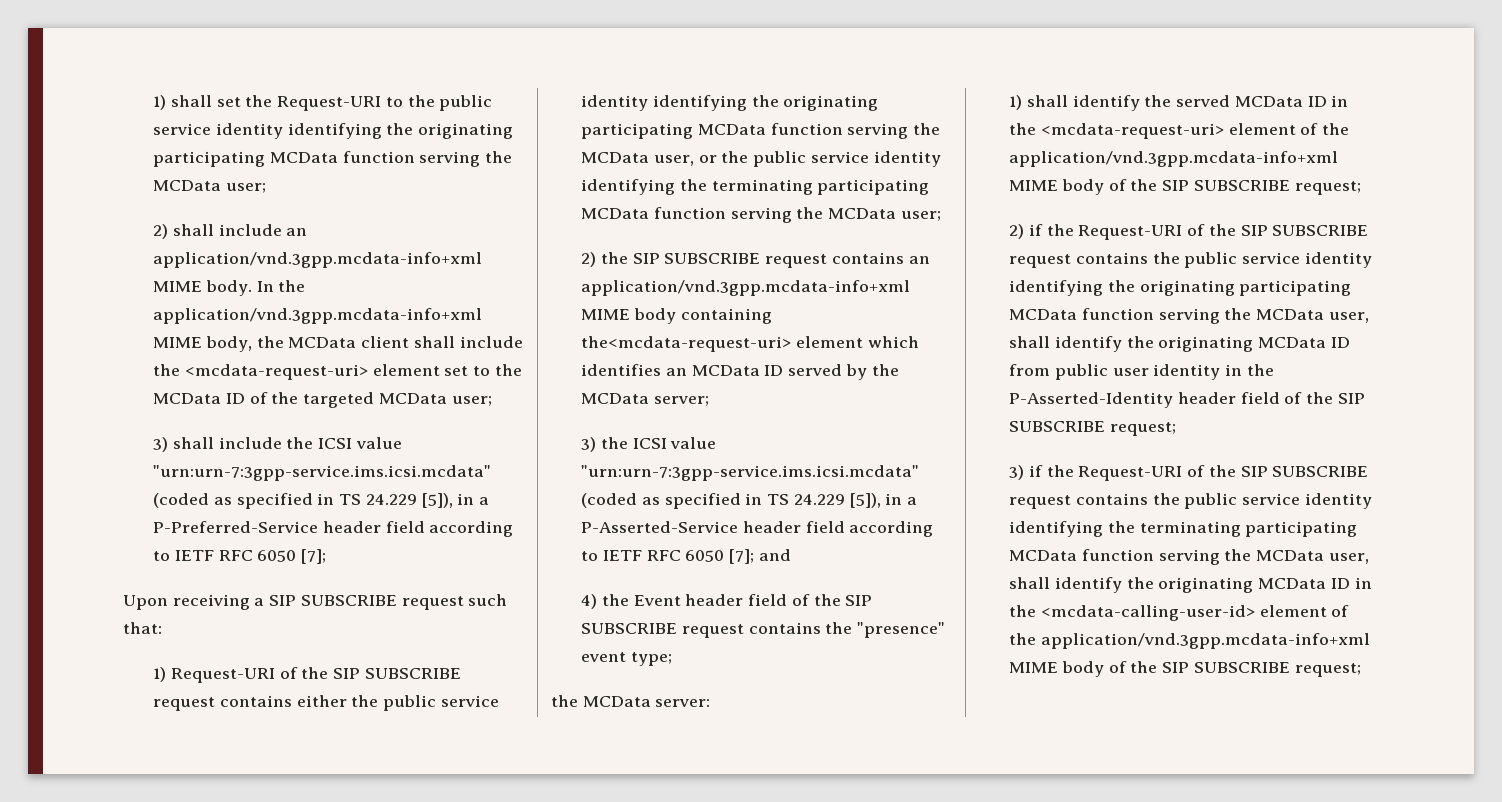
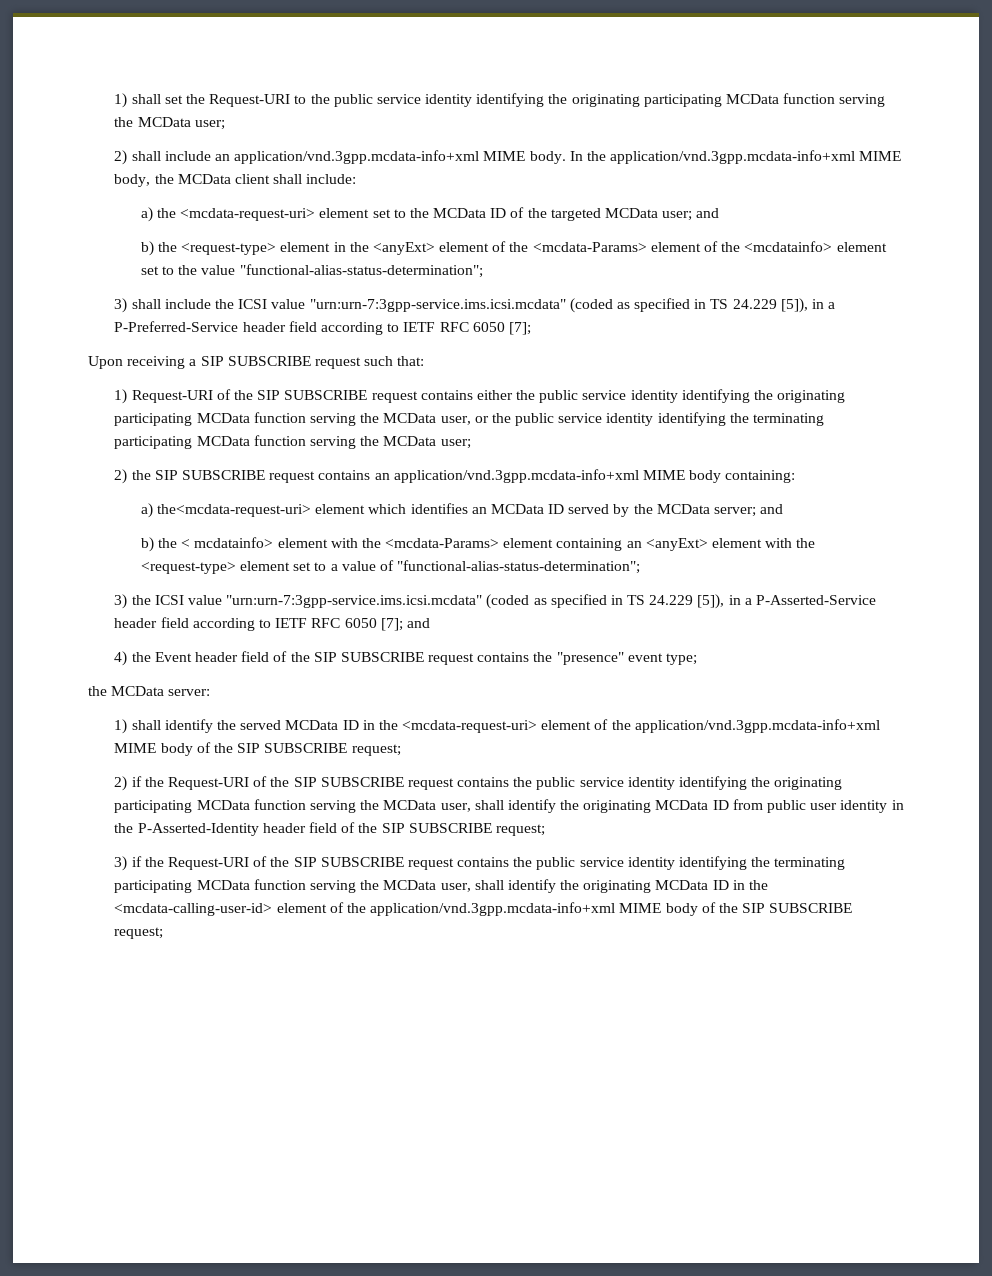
[459,336,523,348] include -> [306,174,357,184] [140,207,153,222] include: // a)
(492, 401) none -> [696,208,720,218] [140,241,887,256] [140,264,483,278] and // b) the <request-type> element in the <anyExt> element of the <mcdata-Params> element of the <mcdatainfo> element set to the value "functional-alias-status-determination";
[680,308,772,324] containing -> [725,470,796,483] [140,503,153,518] containing: // a)
(709, 401) none -> [760,504,784,514] [140,537,816,552] [140,560,641,574] and // b) the < mcdatainfo> element with the <mcdata-Params> element containing an <anyExt> element with the <request-type> element set to a value of "functional-alias-status-determination";

